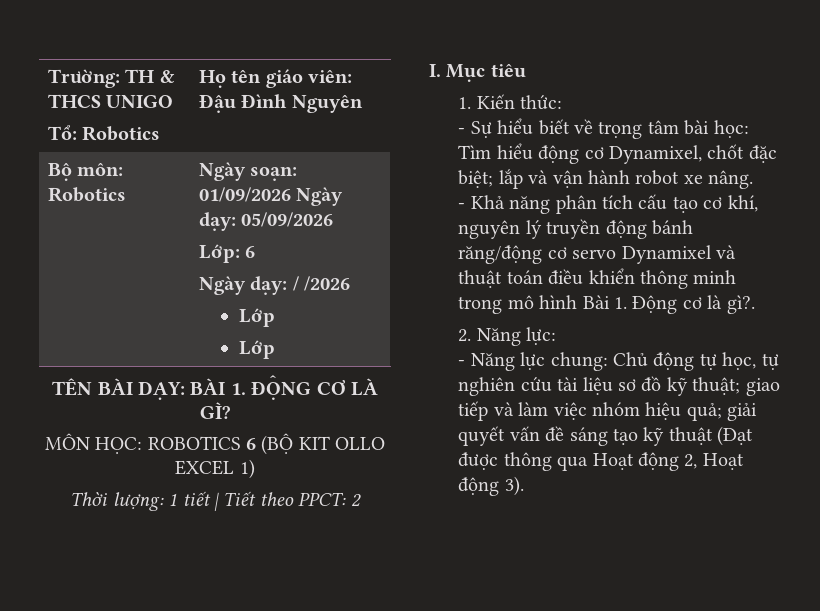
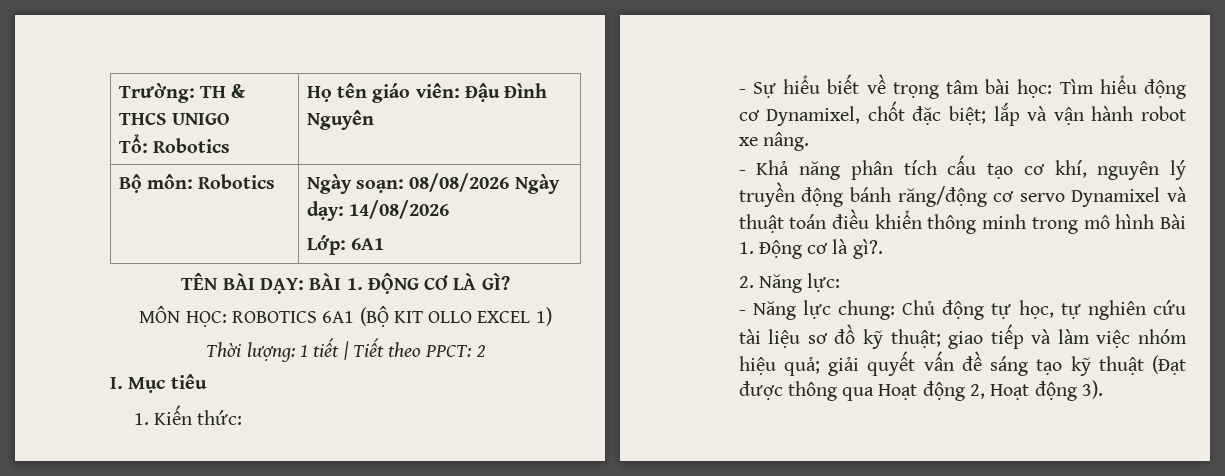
[199,187,344,206] [199,212,334,231] 01/09/2026 Ngày dạy: 05/09/2026 -> [409,173,560,194] [306,200,449,221] 08/08/2026 Ngày dạy: 14/08/2026
[245,246,256,258] [199,276,351,295] [238,308,275,327] [238,340,275,359] 6 // Ngày dạy: / /2026 // Lớp // Lớp -> [350,238,384,250] 6A1
[246,438,256,450] 6 -> [322,311,355,323] 6A1

